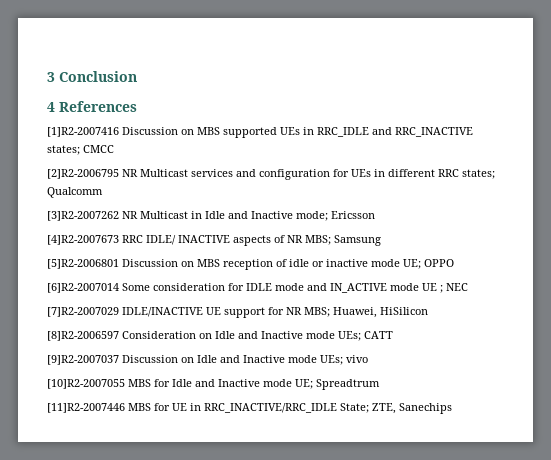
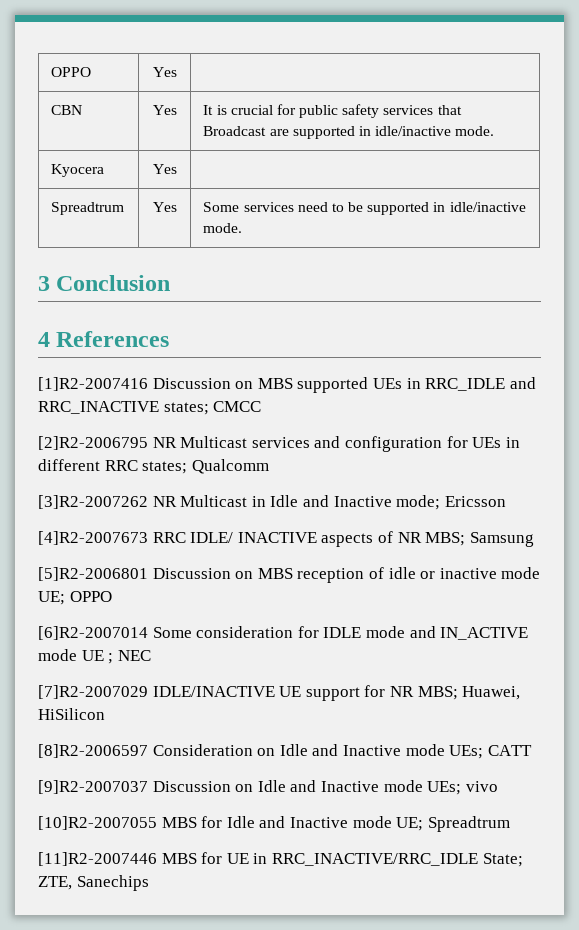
(47, 77) none -> [51,67,92,77] [152,67,177,77] [51,105,83,115] [152,105,177,115] [203,104,462,118] [203,126,495,139] [51,164,105,177] [152,164,177,174] [51,202,125,215] [152,202,177,212] [203,202,526,215] [203,223,243,233] OPPO | Yes | // CBN | Yes | It is crucial for public safety services that Broadcast are supported in idle/inactive mode. // Kyocera | Yes | // Spreadtrum | Yes | Some services need to be supported in idle/inactive mode. //

